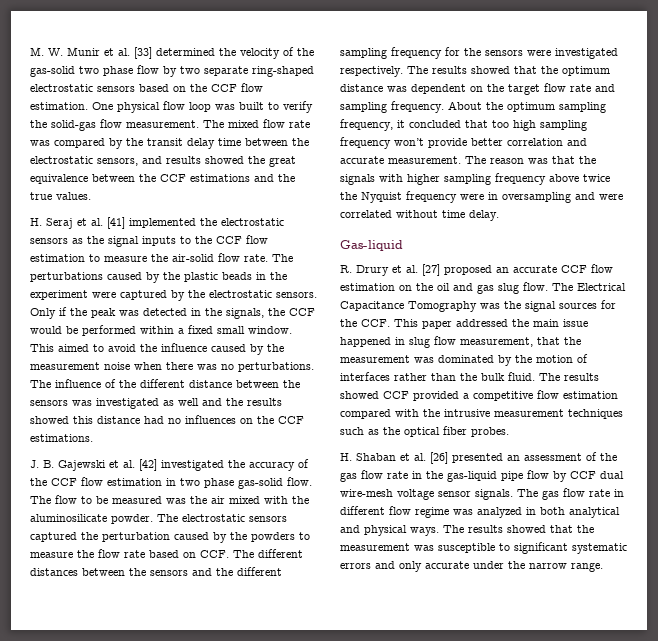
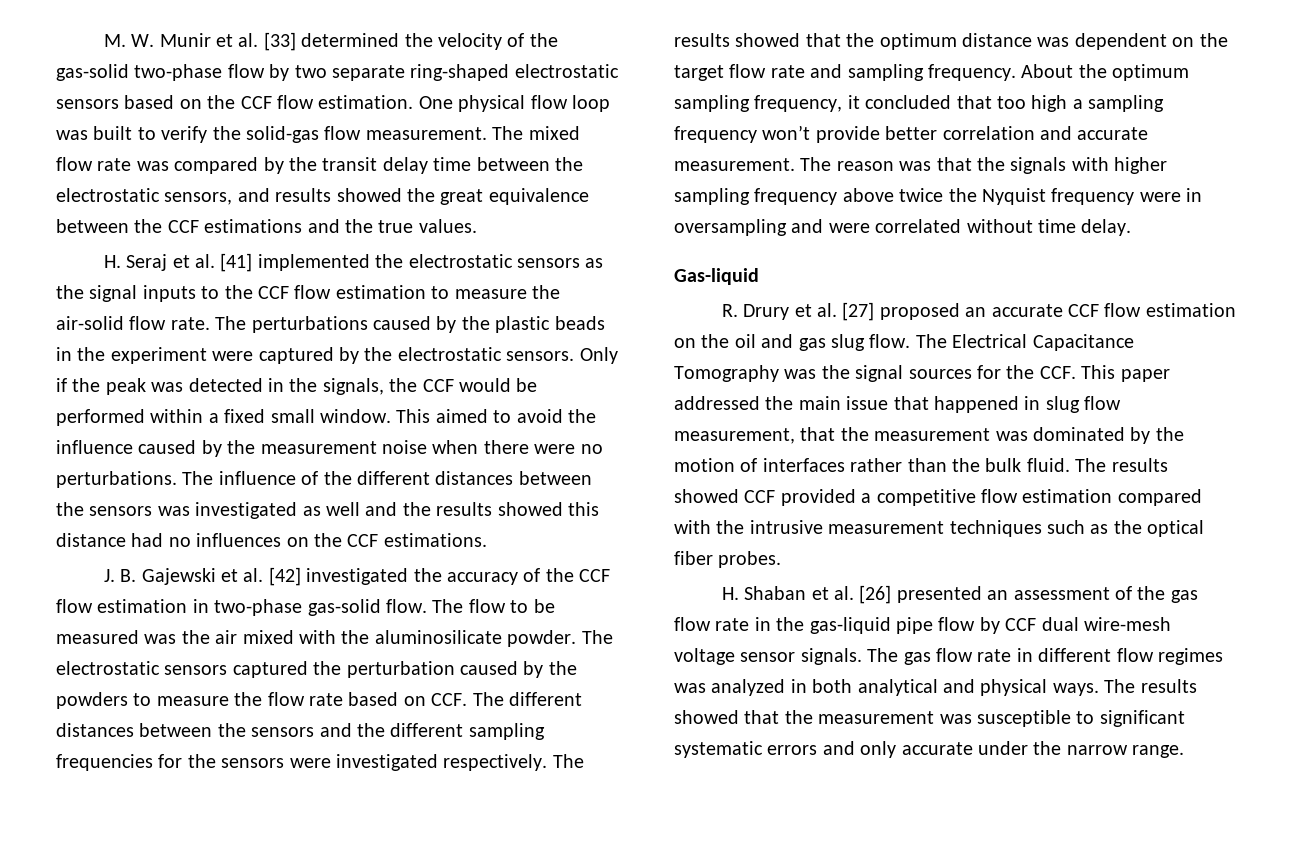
[79,66,133,76] two phase -> [134,64,223,81] two-phase
[197,364,217,370] was -> [534,444,576,454] were
[189,380,232,388] distance -> [435,471,514,485] distances
[180,478,234,488] two phase -> [214,599,303,616] two-phase
[391,47,442,59] frequency -> [56,754,153,771] frequencies
(536, 125) none -> [1072,99,1083,109] a
(588, 323) none -> [893,396,929,410] that
[415,507,449,518] regime -> [1158,648,1223,665] regimes

